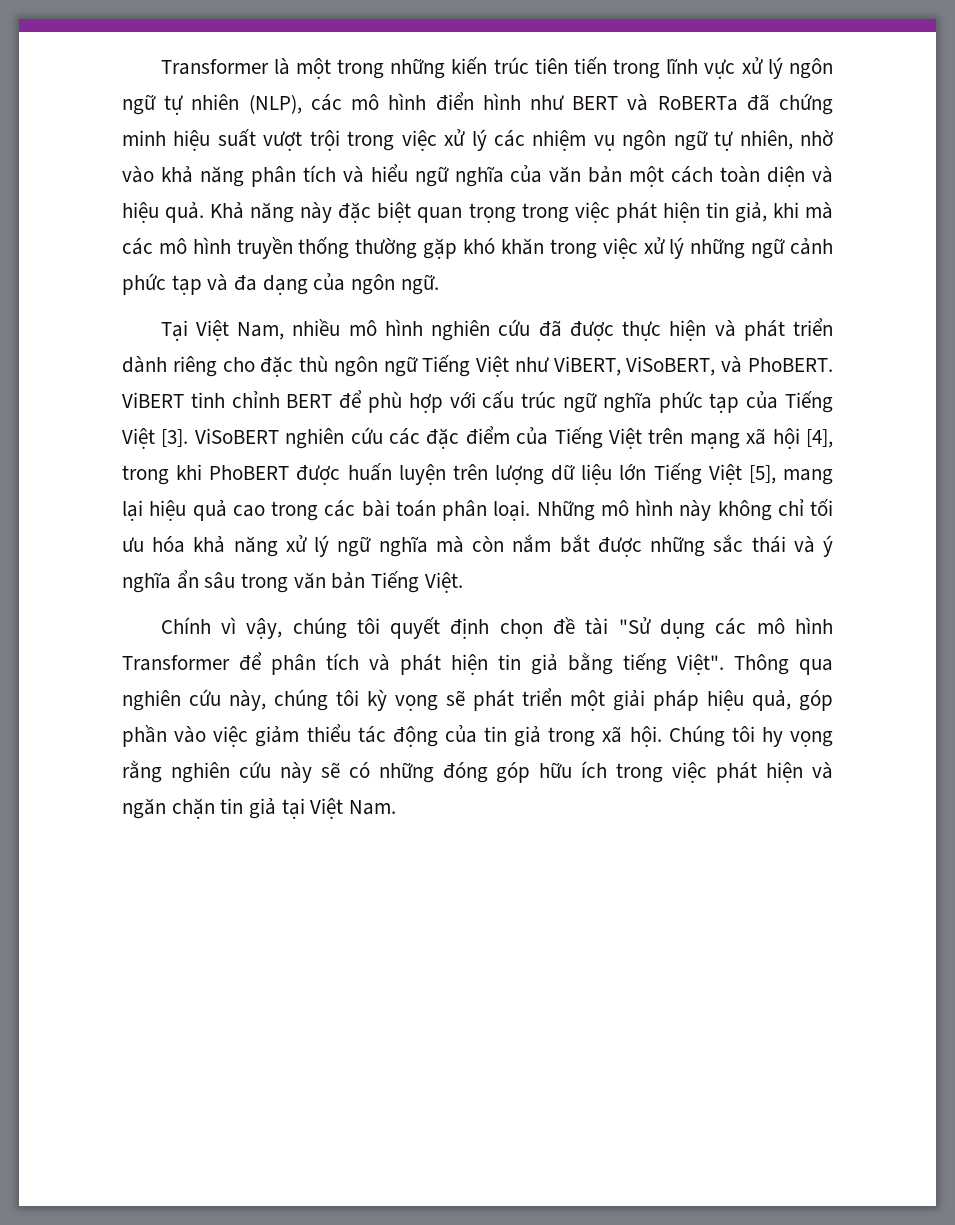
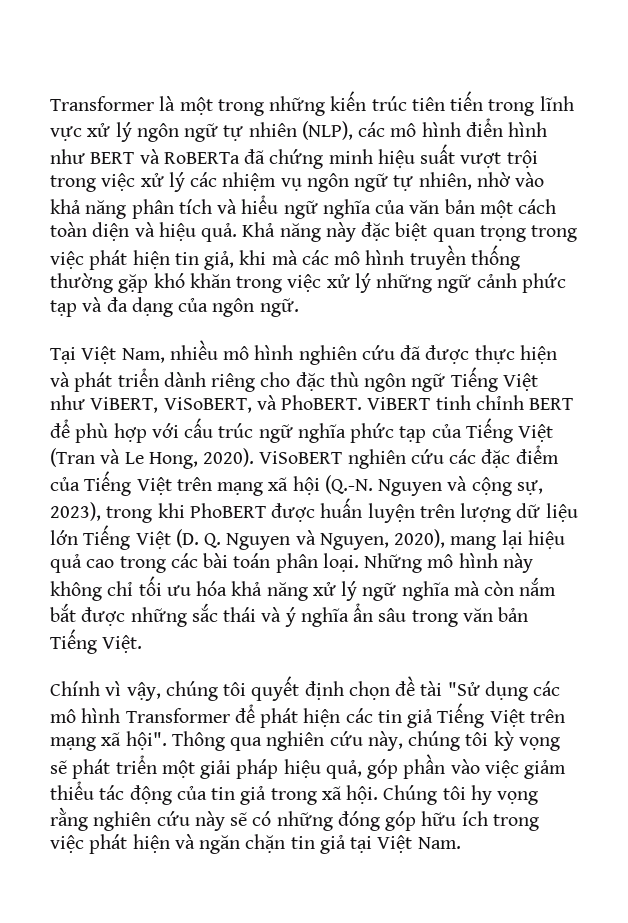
[161,429,189,447] [3]. -> [50,448,255,469] (Tran và Le Hong, 2020).
[805,429,833,448] [4], -> [324,475,543,496] [50,502,101,521] (Q.-N. Nguyen và cộng sự, 2023),
[748,465,776,484] [5], -> [175,529,446,550] (D. Q. Nguyen và Nguyen, 2020),
[271,652,724,675] phân tích và phát hiện tin giả bằng tiếng Việt". -> [260,703,565,728] [50,731,167,751] phát hiện các tin giả Tiếng Việt trên mạng xã hội".

